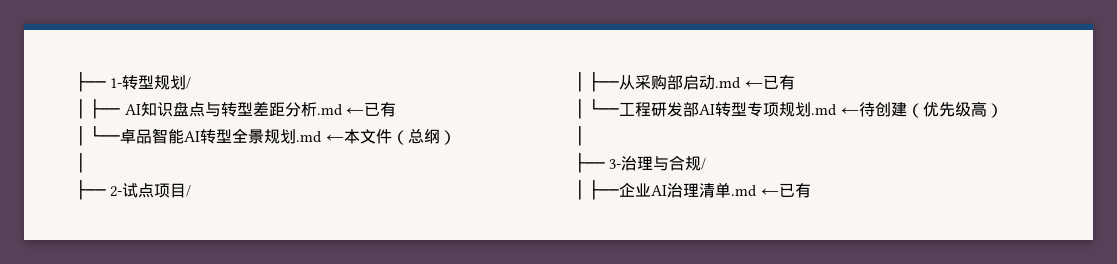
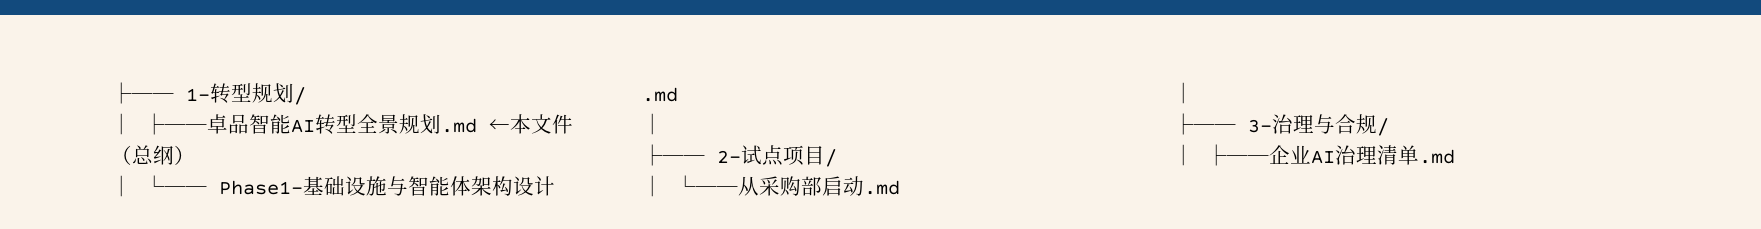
[124,101,396,117] [76,126,121,146] AI知识盘点与转型差距分析.md ←已有 // │ └── -> (207, 124) none
(456, 137) none -> [111,175,555,197] [642,87,678,102] // │ └── Phase1-基础设施与智能体架构设计.md
[589,72,620,92] ├── -> [675,175,738,194] └──
[744,75,795,90] [575,99,1003,119] ←已有 // │ └──工程研发部AI转型专项规划.md ←待创建（优先级高） -> (900, 187) none
[760,183,811,198] ←已有 -> (1455, 156) none

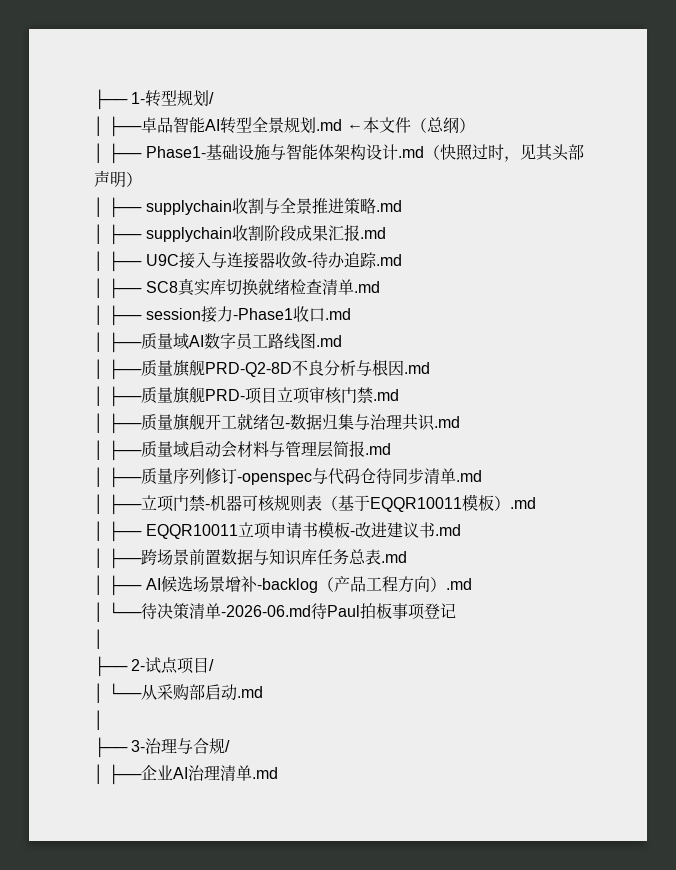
[144,175,207,194] └── -> [108,143,143,164] ├──
(678, 94) none -> [423,144,584,162] [94,170,142,188] [94,197,402,218] [94,224,386,245] [94,251,402,272] [94,278,380,299] [94,305,351,326] [94,332,343,353] [94,359,431,380] [94,386,400,407] [94,413,461,434] [94,440,392,461] [94,467,483,488] [94,494,537,515] [94,521,461,542] [94,548,408,569] [94,575,472,596] [94,602,457,622] （快照过时，见其头部声明） // │ ├── supplychain收割与全景推进策略.md // │ ├── supplychain收割阶段成果汇报.md // │ ├── U9C接入与连接器收敛-待办追踪.md // │ ├── SC8真实库切换就绪检查清单.md // │ ├── session接力-Phase1收口.md // │ ├──质量域AI数字员工路线图.md // │ ├──质量旗舰PRD-Q2-8D不良分析与根因.md // │ ├──质量旗舰PRD-项目立项审核门禁.md // │ ├──质量旗舰开工就绪包-数据归集与治理共识.md // │ ├──质量域启动会材料与管理层简报.md // │ ├──质量序列修订-openspec与代码仓待同步清单.md // │ ├──立项门禁-机器可核规则表（基于EQQR10011模板）.md // │ ├── EQQR10011立项申请书模板-改进建议书.md // │ ├──跨场景前置数据与知识库任务总表.md // │ ├── AI候选场景增补-backlog（产品工程方向）.md // │ └──待决策清单-2026-06.md待Paul拍板事项登记

